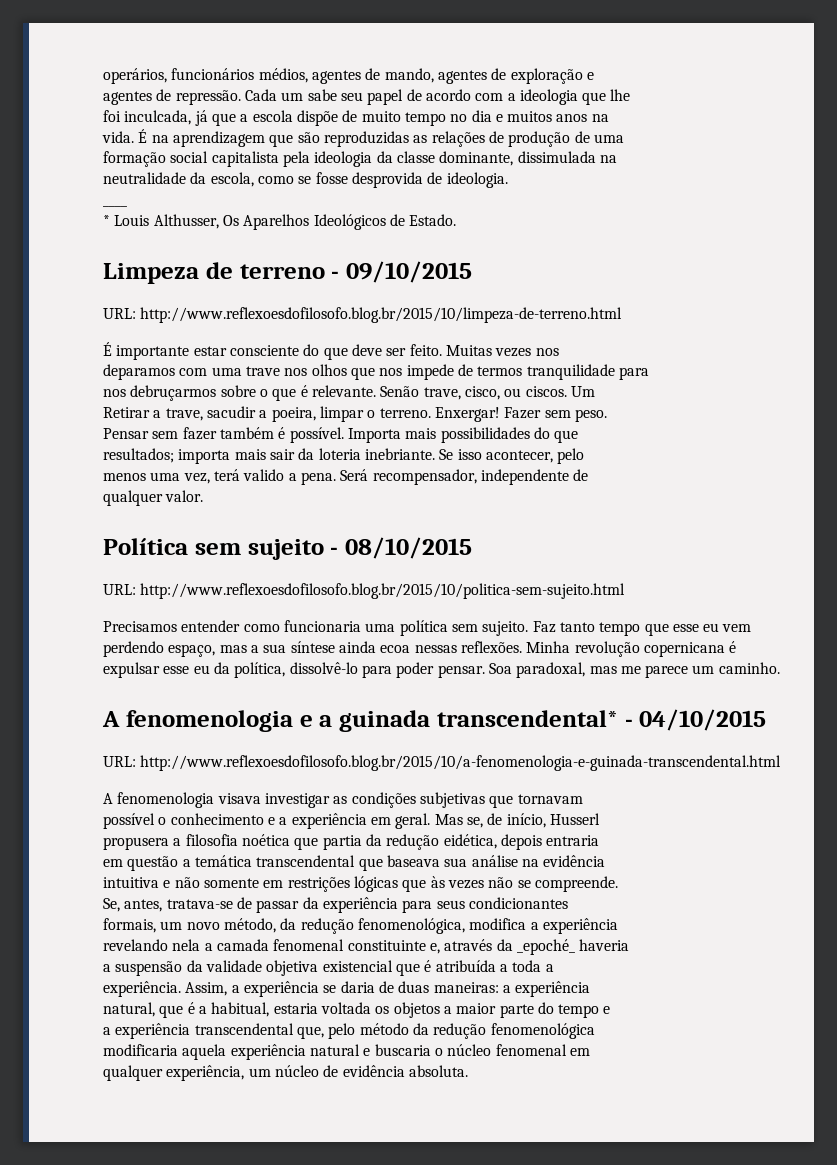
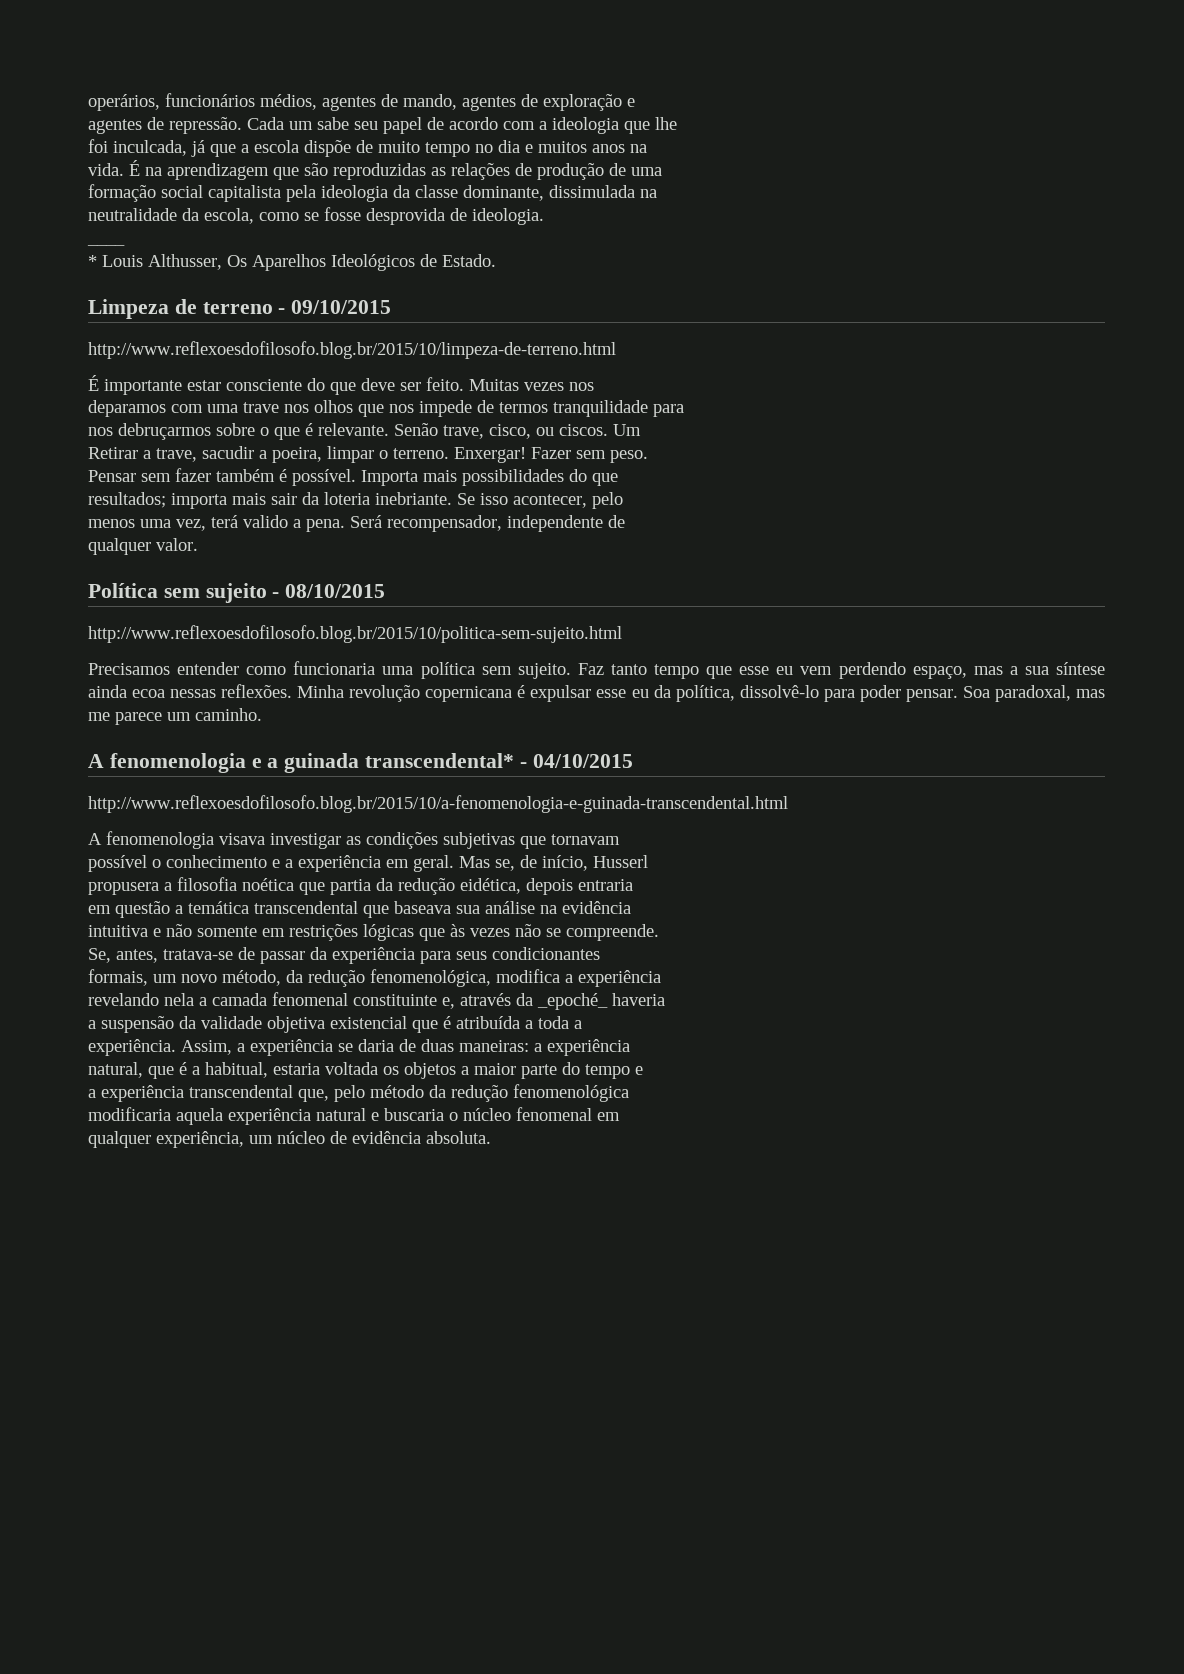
[103,308,136,319] URL: -> (392, 307) none
[103,584,136,595] URL: -> (386, 591) none
[103,756,136,767] URL: -> (633, 761) none

